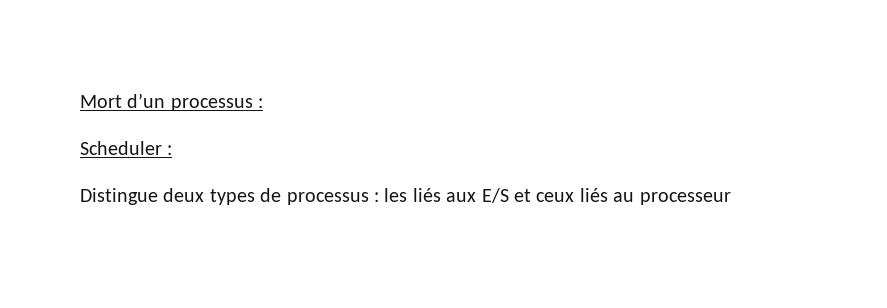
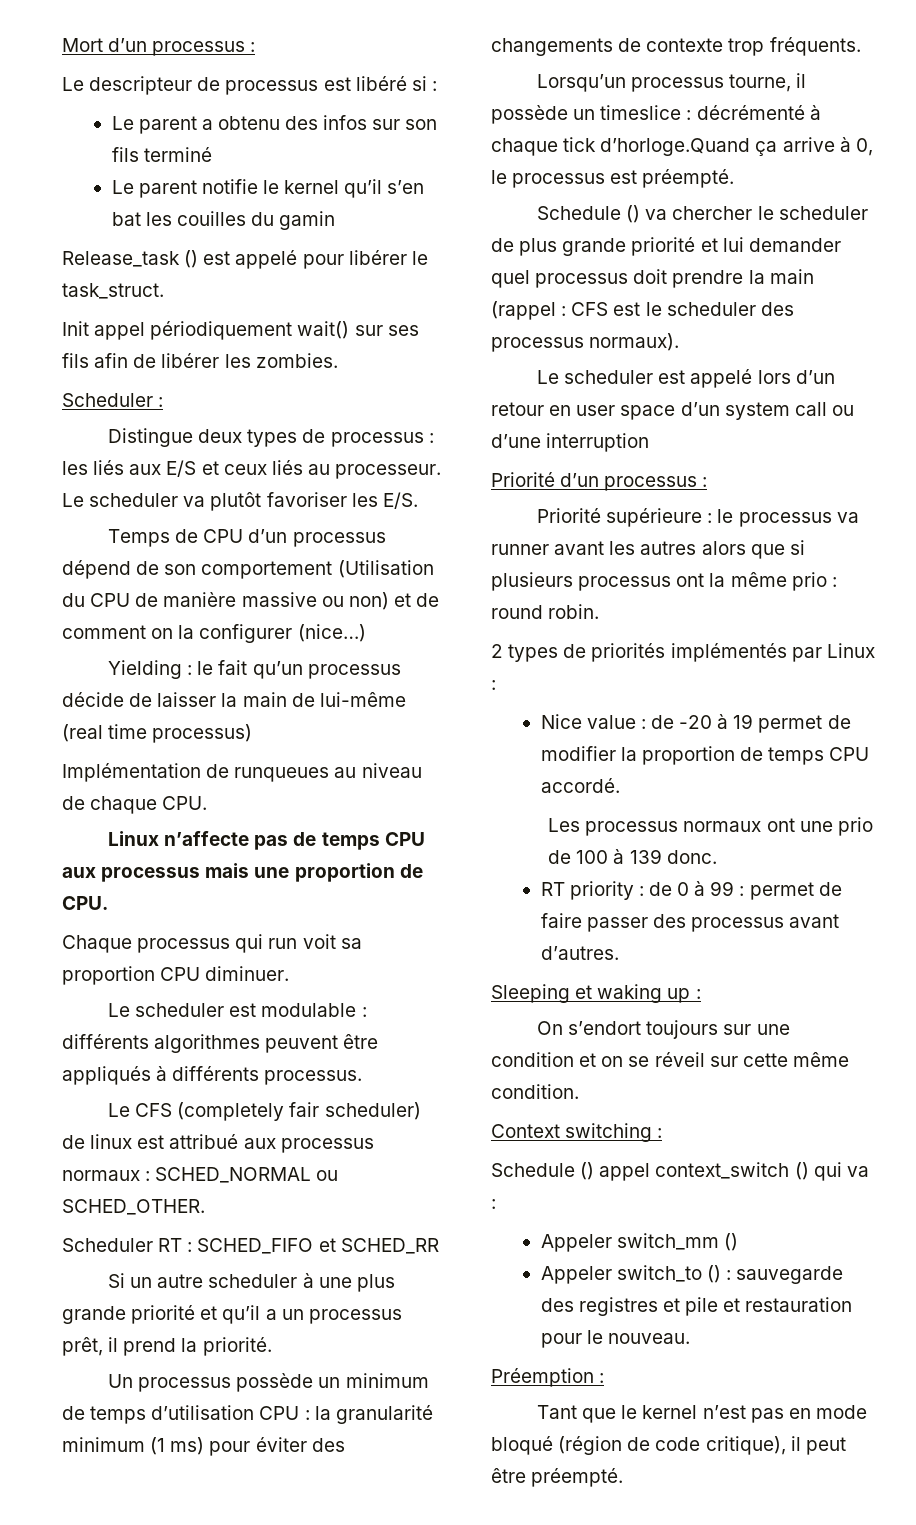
(264, 103) none -> [62,76,437,95] [111,115,438,134] [111,147,212,162] [111,179,425,198] [111,211,336,230] [62,250,428,269] [62,283,164,299] [62,321,419,340] [62,353,338,368] // Le descripteur de processus est libéré si : // Le parent a obtenu des infos sur son fils terminé // Le parent notifie le kernel qu’il s’en bat les couilles du gamin // Release_task () est appelé pour libérer le task_struct. // Init appel périodiquement wait() sur ses fils afin de libérer les zombies.
[639,192,731,205] processeur -> [335,464,442,479] [62,492,418,511] [108,529,386,547] [62,560,434,579] [62,592,440,610] [62,624,366,643] [108,660,401,679] [62,692,406,707] [62,724,253,743] [62,763,422,782] [62,796,208,814] [108,831,425,850] [62,863,423,882] [62,896,108,910] [62,934,362,953] [62,966,290,985] [108,1003,367,1017] [62,1034,379,1053] [62,1066,363,1085] [108,1102,421,1121] [62,1134,374,1153] [62,1167,339,1183] [62,1199,205,1215] [62,1238,439,1254] [108,1273,395,1292] [62,1305,402,1324] [62,1337,272,1356] [108,1373,429,1392] [62,1405,433,1424] [62,1437,345,1456] [491,37,861,56] [537,73,807,92] [491,105,821,124] [491,137,873,156] [491,169,735,188] [537,205,868,223] [491,237,841,256] [491,269,814,288] [491,301,794,320] [491,333,680,352] [537,369,835,388] [491,402,854,420] [491,433,650,452] [491,472,708,491] [537,508,859,527] [491,540,805,559] [491,572,837,591] [491,604,600,619] [491,643,875,662] [491,680,496,690] [540,714,851,733] [540,746,870,765] [540,778,620,793] [548,817,873,836] [548,849,717,864] [540,881,842,900] [540,913,840,932] [540,946,619,960] [491,984,701,1003] [537,1020,790,1039] [491,1052,849,1067] [491,1084,579,1099] [491,1123,663,1142] [491,1162,869,1181] [491,1199,496,1209] [540,1233,738,1252] [540,1265,844,1284] [540,1297,853,1316] [540,1330,690,1348] [491,1368,605,1387] [537,1405,868,1423] [491,1436,846,1455] [491,1468,624,1487] processeur. Le scheduler va plutôt favoriser les E/S. // Temps de CPU d’un processus dépend de son comportement (Utilisation du CPU de manière massive ou non) et de comment on la configurer (nice…) // Yielding : le fait qu’un processus décide de laisser la main de lui-même (real time processus) // Implémentation de runqueues au niveau de chaque CPU. // Linux n’affecte pas de temps CPU aux processus mais une proportion de CPU. // Chaque processus qui run voit sa proportion CPU diminuer. // Le scheduler est modulable : différents algorithmes peuvent être appliqués à différents processus. // Le CFS (completely fair scheduler) de linux est attribué aux processus normaux : SCHED_NORMAL ou SCHED_OTHER. // Scheduler RT : SCHED_FIFO et SCHED_RR // Si un autre scheduler à une plus grande priorité et qu’il a un processus prêt, il prend la priorité. // Un processus possède un minimum de temps d’utilisation CPU : la granularité minimum (1 ms) pour éviter des changements de contexte trop fréquents. // Lorsqu’un processus tourne, il possède un timeslice : décrémenté à chaque tick d’horloge.Quand ça arrive à 0, le processus est préempté. // Schedule () va chercher le scheduler de plus grande priorité et lui demander quel processus doit prendre la main (rappel : CFS est le scheduler des processus normaux). // Le scheduler est appelé lors d’un retour en user space d’un system call ou d’une interruption // Priorité d’un processus : // Priorité supérieure : le processus va runner avant les autres alors que si plusieurs processus ont la même prio : round robin. // 2 types de priorités implémentés par Linux : // Nice value : de -20 à 19 permet de modifier la proportion de temps CPU accordé. // Les processus normaux ont une prio de 100 à 139 donc. // RT priority : de 0 à 99 : permet de faire passer des processus avant d’autres. // Sleeping et waking up : // On s’endort toujours sur une condition et on se réveil sur cette même condition. // Context switching : // Schedule () appel context_switch () qui va : // Appeler switch_mm () // Appeler switch_to () : sauvegarde des registres et pile et restauration pour le nouveau. // Préemption : // Tant que le kernel n’est pas en mode bloqué (région de code critique), il peut être préempté.

